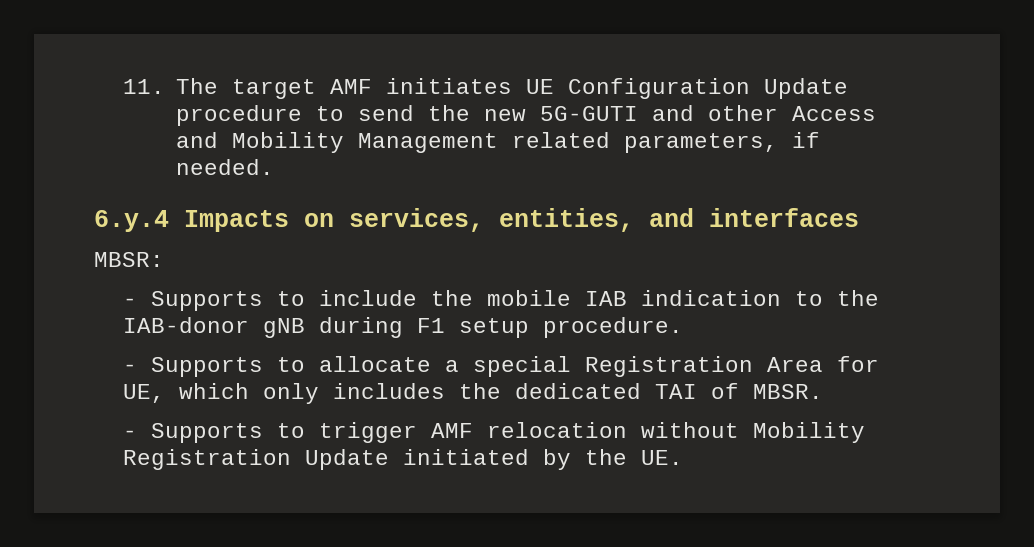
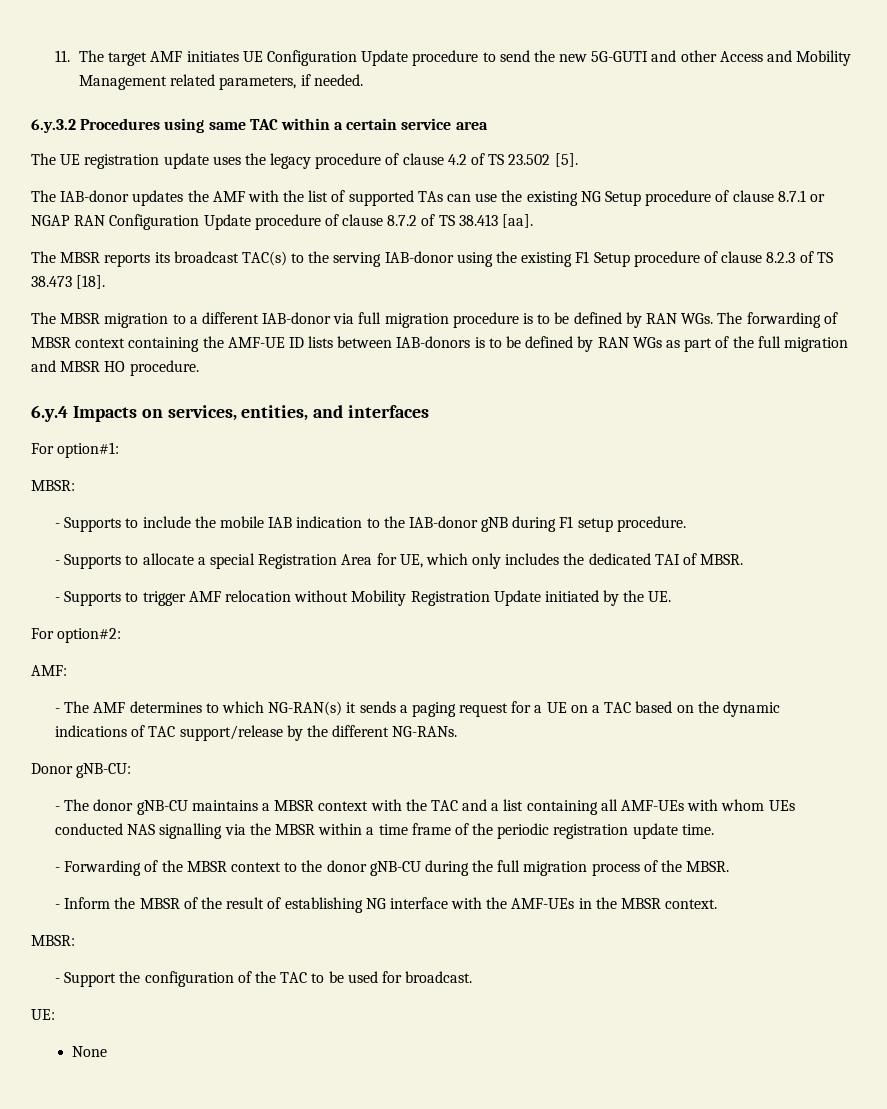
(274, 167) none -> [31,118,488,133] [31,153,578,169] [31,190,825,206] [31,214,534,230] [31,251,833,267] [31,275,106,289] [31,312,838,328] [31,336,848,352] [31,360,199,376] // 6.y.3.2 Procedures using same TAC within a certain service area // The UE registration update uses the legacy procedure of clause 4.2 of TS 23.502 [5]. // The IAB-donor updates the AMF with the list of supported TAs can use the existing NG Setup procedure of clause 8.7.1 or NGAP RAN Configuration Update procedure of clause 8.7.2 of TS 38.413 [aa]. // The MBSR reports its broadcast TAC(s) to the serving IAB-donor using the existing F1 Setup procedure of clause 8.2.3 of TS 38.473 [18]. // The MBSR migration to a different IAB-donor via full migration procedure is to be defined by RAN WGs. The forwarding of MBSR context containing the AMF-UE ID lists between IAB-donors is to be defined by RAN WGs as part of the full migration and MBSR HO procedure.
(859, 217) none -> [31,442,120,458] // For option#1:
(683, 457) none -> [31,628,122,643] [31,665,67,676] [55,701,780,717] [55,725,458,741] [31,763,132,778] [55,799,795,815] [55,823,714,839] [55,860,730,876] [55,897,718,913] [31,935,75,946] [55,971,473,987] [31,1009,55,1020] [72,1046,108,1057] // For option#2: // AMF: // - The AMF determines to which NG-RAN(s) it sends a paging request for a UE on a TAC based on the dynamic indications of TAC support/release by the different NG-RANs. // Donor gNB-CU: // - The donor gNB-CU maintains a MBSR context with the TAC and a list containing all AMF-UEs with whom UEs conducted NAS signalling via the MBSR within a time frame of the periodic registration update time. // - Forwarding of the MBSR context to the donor gNB-CU during the full migration process of the MBSR. // - Inform the MBSR of the result of establishing NG interface with the AMF-UEs in the MBSR context. // MBSR: // - Support the configuration of the TAC to be used for broadcast. // UE: // None

